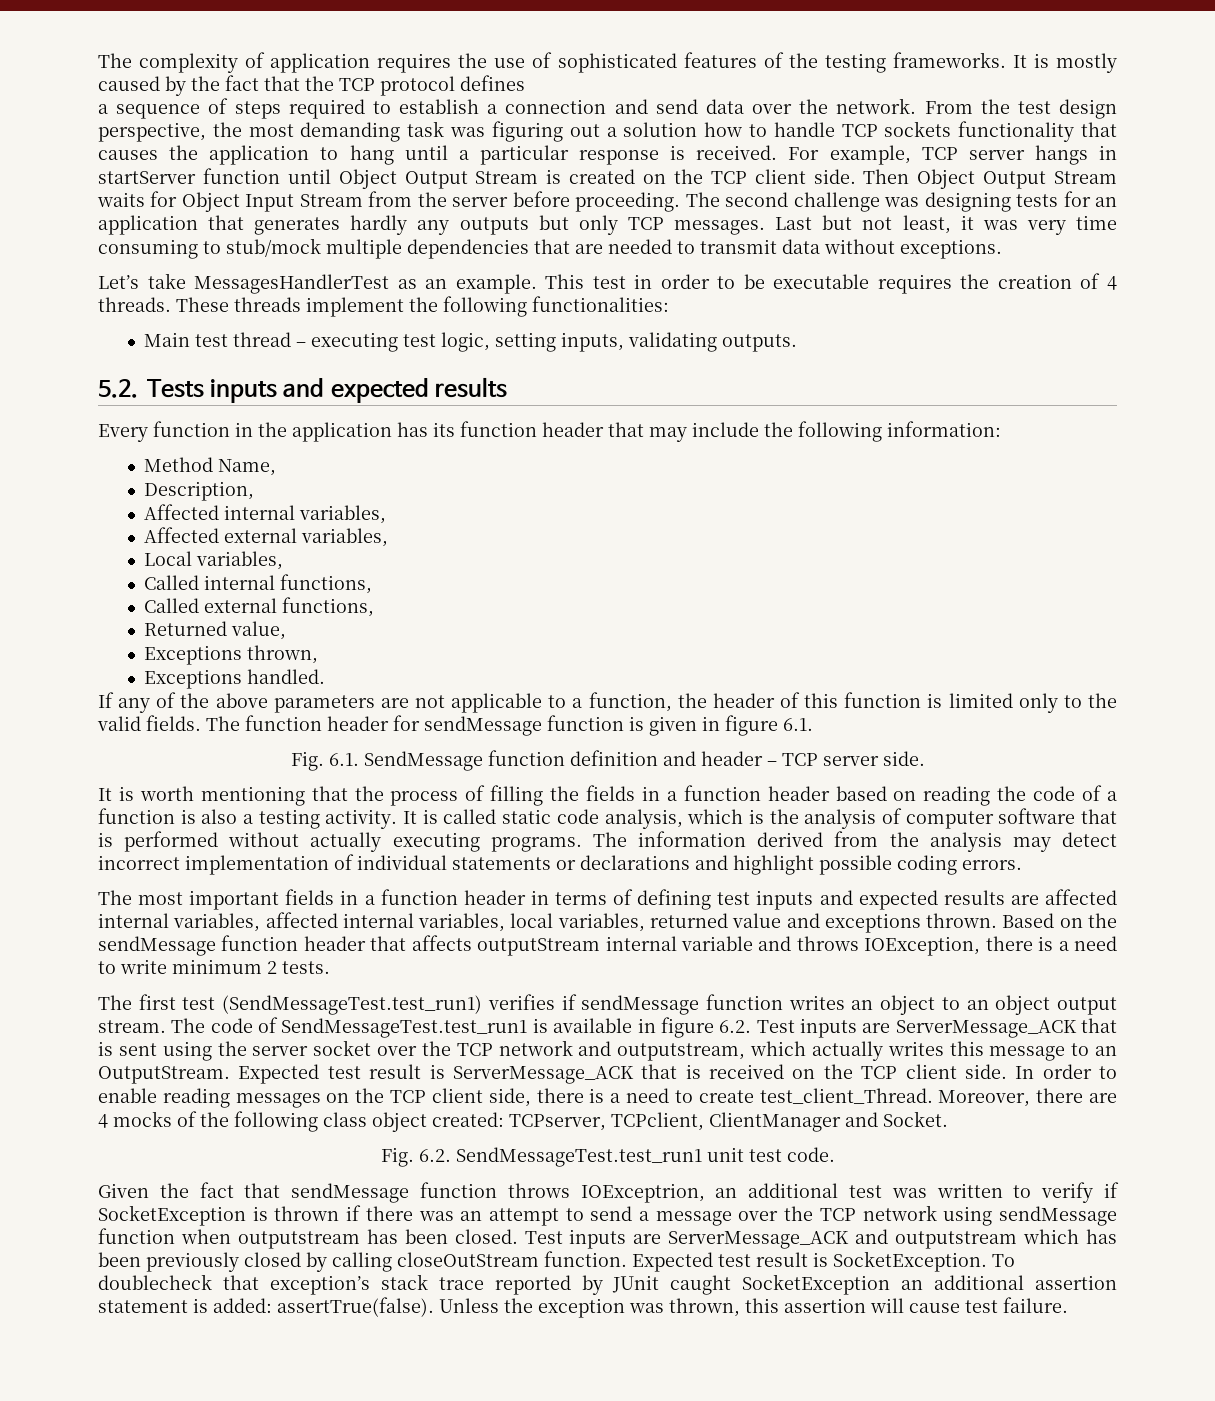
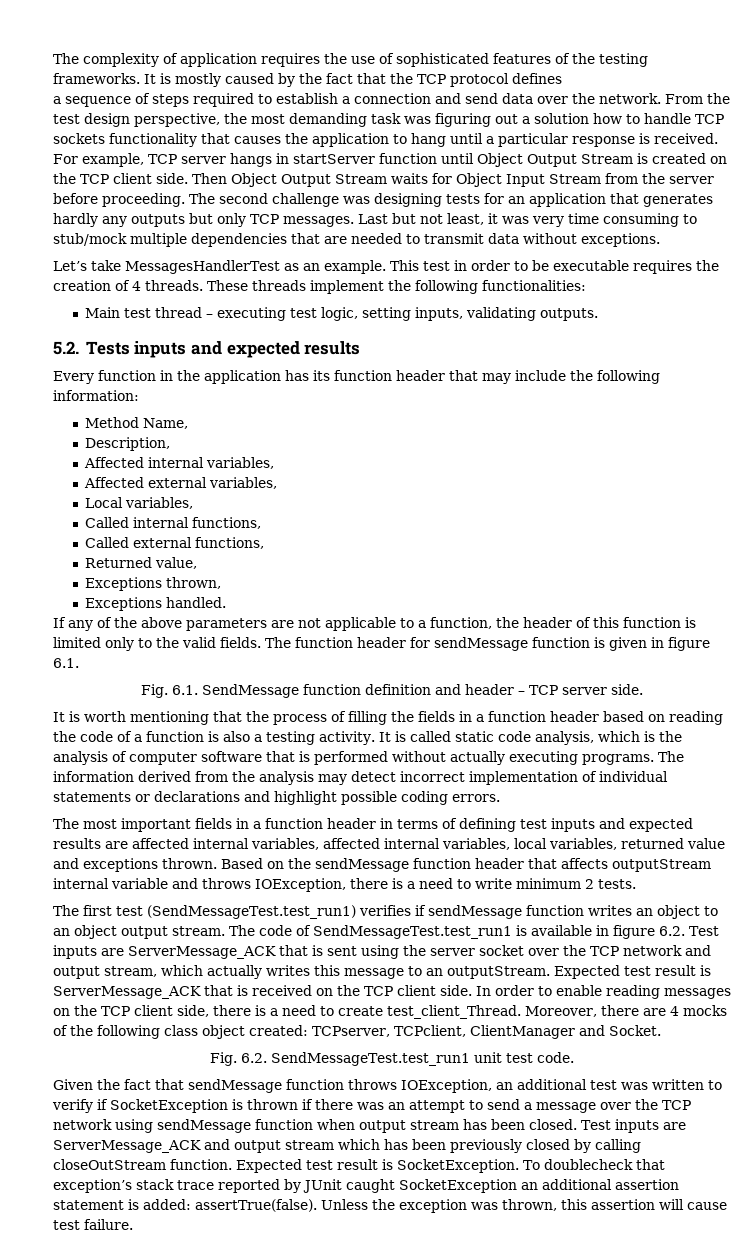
[617,1043,746,1061] outputstream, -> [53,966,157,979] output stream,
[98,1066,230,1084] OutputStream. -> [447,966,550,979] outputStream.
[580,1183,705,1203] IOExceptrion, -> [401,1079,492,1093] IOException,
[237,1231,360,1249] outputstream -> [359,1120,459,1133] output stream
[895,1231,1018,1249] outputstream -> [234,1140,334,1153] output stream

